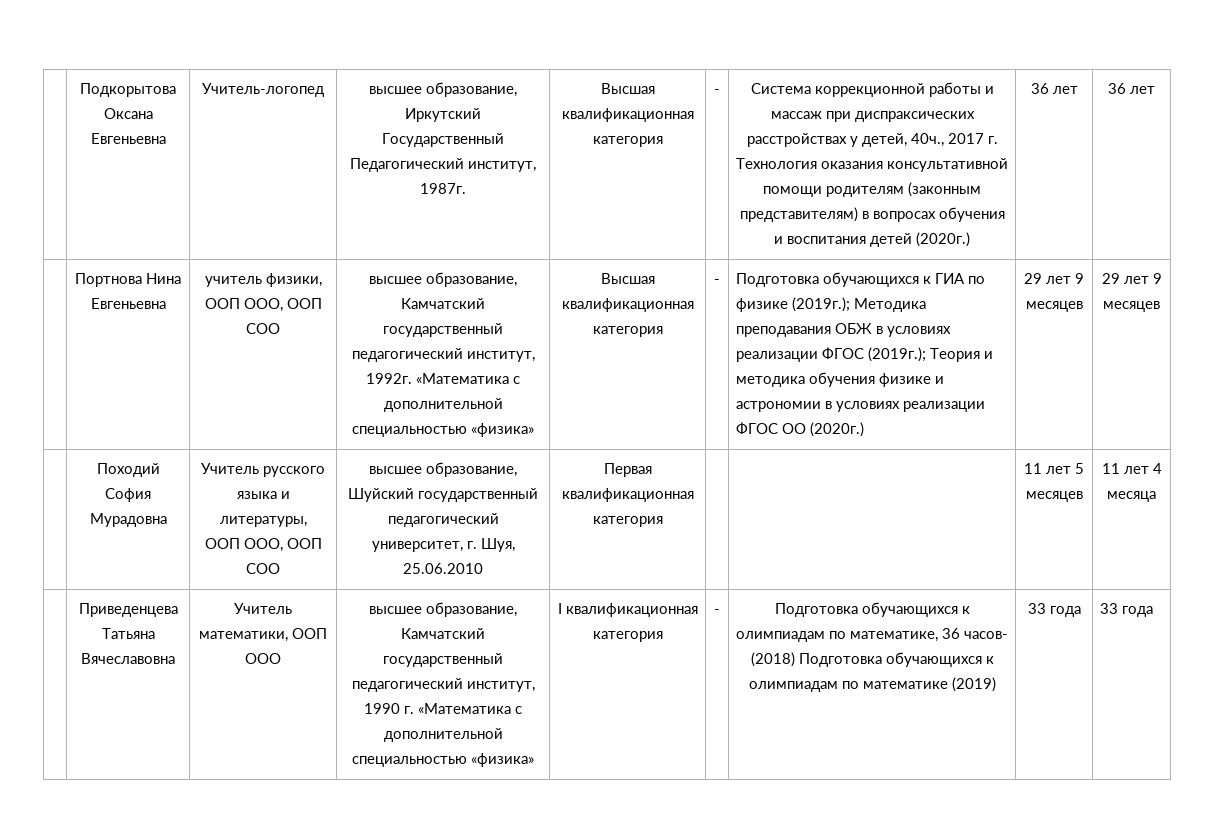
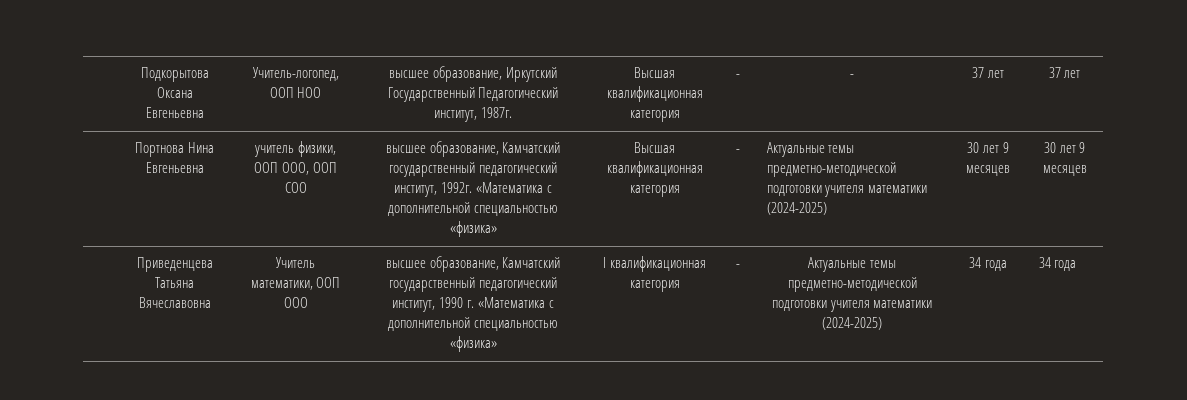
[202,83,324,97] Учитель-логопед -> [252,67,339,81] [269,87,322,98] Учитель-логопед, ООП НОО
[750,82,994,97] [770,111,975,122] [746,133,998,147] [736,158,1008,172] [763,182,981,197] [739,207,1005,222] [774,232,970,247] [1030,83,1049,94] Система коррекционной работы и массаж при диспраксических расстройствах у детей, 40ч., 2017 г. Технология оказания консультативной помощи родителям (законным представителям) в вопросах обучения и воспитания детей (2020г.) | 36 -> [850,74,854,78] [972,67,985,78] - | 37
[1108,83,1126,94] 36 -> [1048,67,1061,78] 37
[735,272,985,287] [735,297,926,312] [735,323,951,337] [735,347,993,362] [735,372,944,387] [735,401,985,412] [735,422,864,437] [1024,273,1042,284] Подготовка обучающихся к ГИА по физике (2019г.); Методика преподавания ОБЖ в условиях реализации ФГОС (2019г.); Теория и методика обучения физике и астрономии в условиях реализации ФГОС ОО (2020г.) | 29 -> [766,142,855,157] [766,162,896,177] [766,185,928,197] [766,202,827,215] [967,142,980,153] Актуальные темы предметно-методической подготовки учителя математики (2024-2025) | 30
[1101,273,1162,284] [1103,301,1160,312] [96,463,160,477] [105,488,151,502] [89,513,167,527] [201,463,325,477] [236,491,290,499] [219,516,307,527] [204,538,322,552] [246,563,280,574] [369,462,517,477] [348,488,538,502] [387,513,499,527] [371,538,515,552] [403,563,483,574] [603,463,652,477] [561,488,694,502] [592,516,663,527] [1024,463,1084,474] [1025,491,1083,502] [1101,463,1162,474] [1107,491,1156,502] 29 лет 9 месяцев // | Походий София Мурадовна | Учитель русского языка и литературы, // ООП ООО, ООП СОО | высшее образование, Шуйский государственный педагогический университет, г. Шуя, 25.06.2010 | Первая квалификационная категория | | | 11 лет 5 месяцев | 11 лет 4 месяца -> [1043,142,1086,153] [1042,165,1087,176] 30 лет 9 месяцев
[774,602,970,617] [736,628,1008,642] [750,652,994,667] [748,677,996,692] [1027,603,1046,614] Подготовка обучающихся к олимпиадам по математике, 36 часов- (2018) Подготовка обучающихся к олимпиадам по математике (2019) | 33 -> [808,257,896,272] [787,277,917,292] [771,300,933,312] [822,317,882,330] [969,257,982,268] Актуальные темы предметно-методической подготовки учителя математики (2024-2025) | 34
[1099,603,1118,614] 33 -> [1038,257,1051,268] 34

